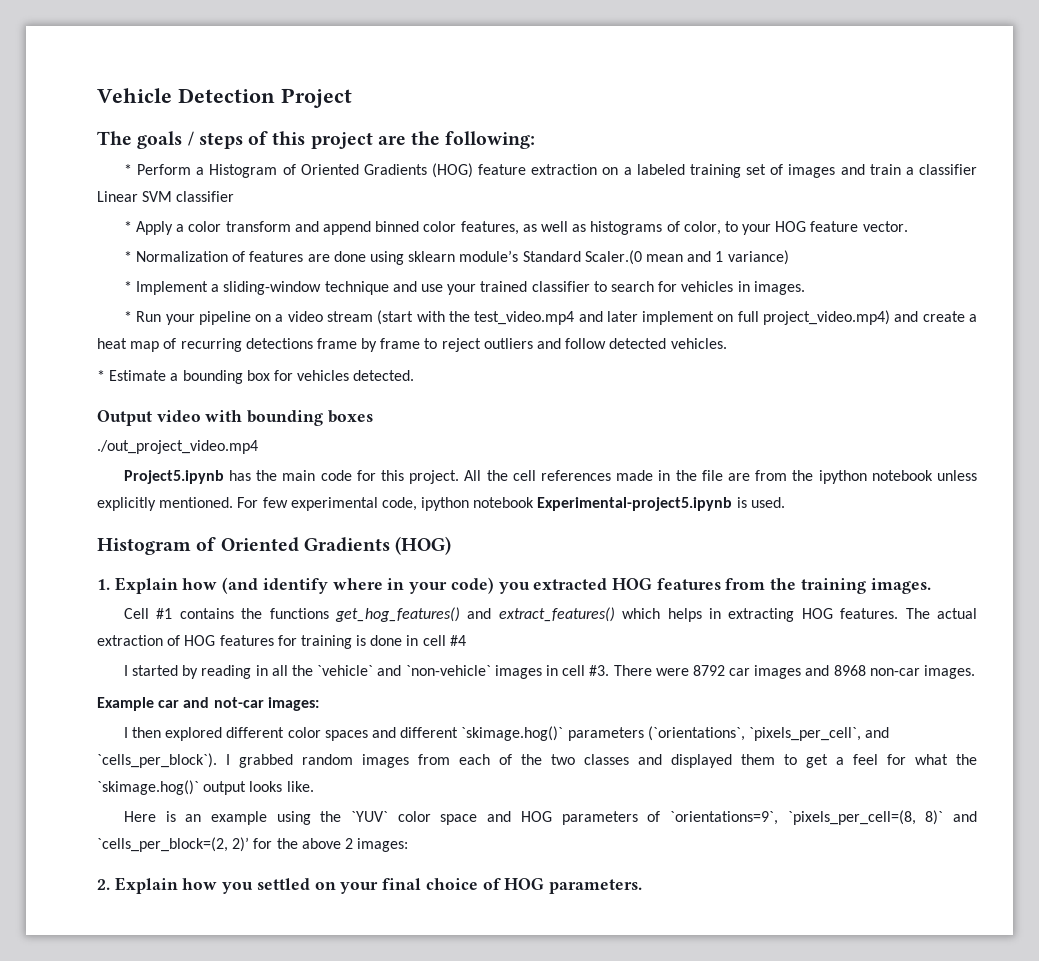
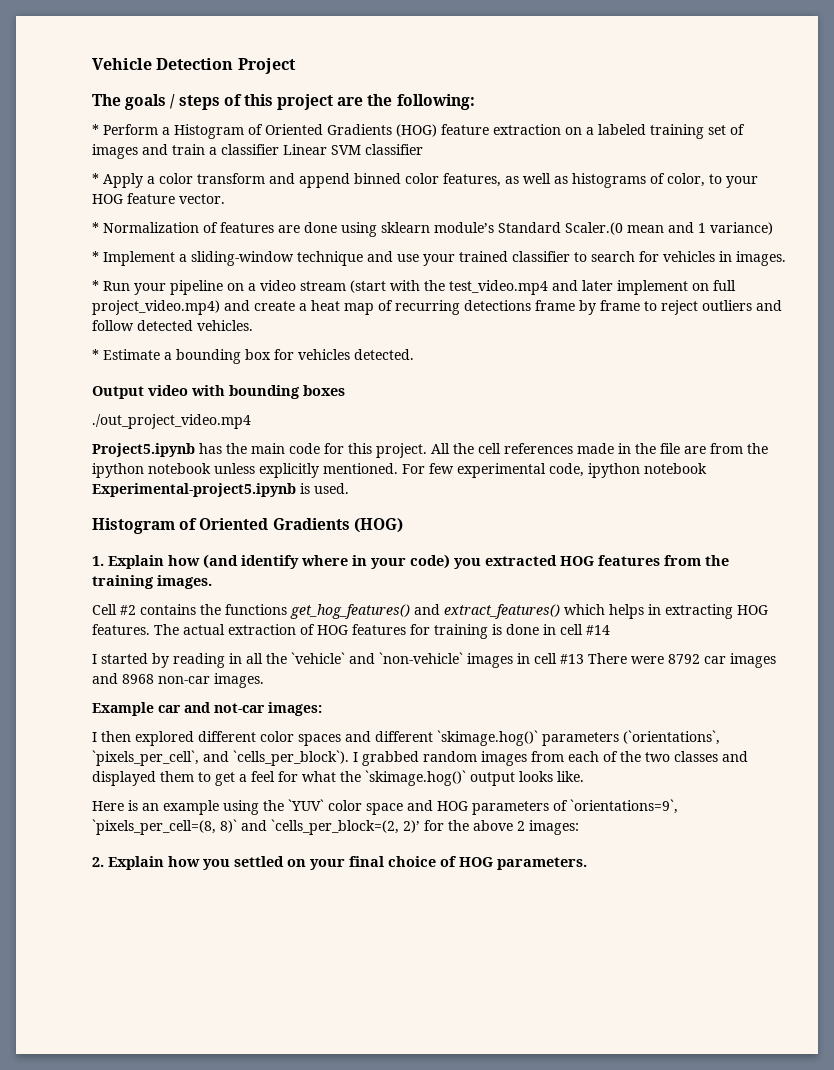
[156,608,173,619] #1 -> [120,605,136,615] #2
[449,635,466,646] #4 -> [586,625,610,635] #14
[589,665,610,676] #3. -> [560,654,584,664] #13

